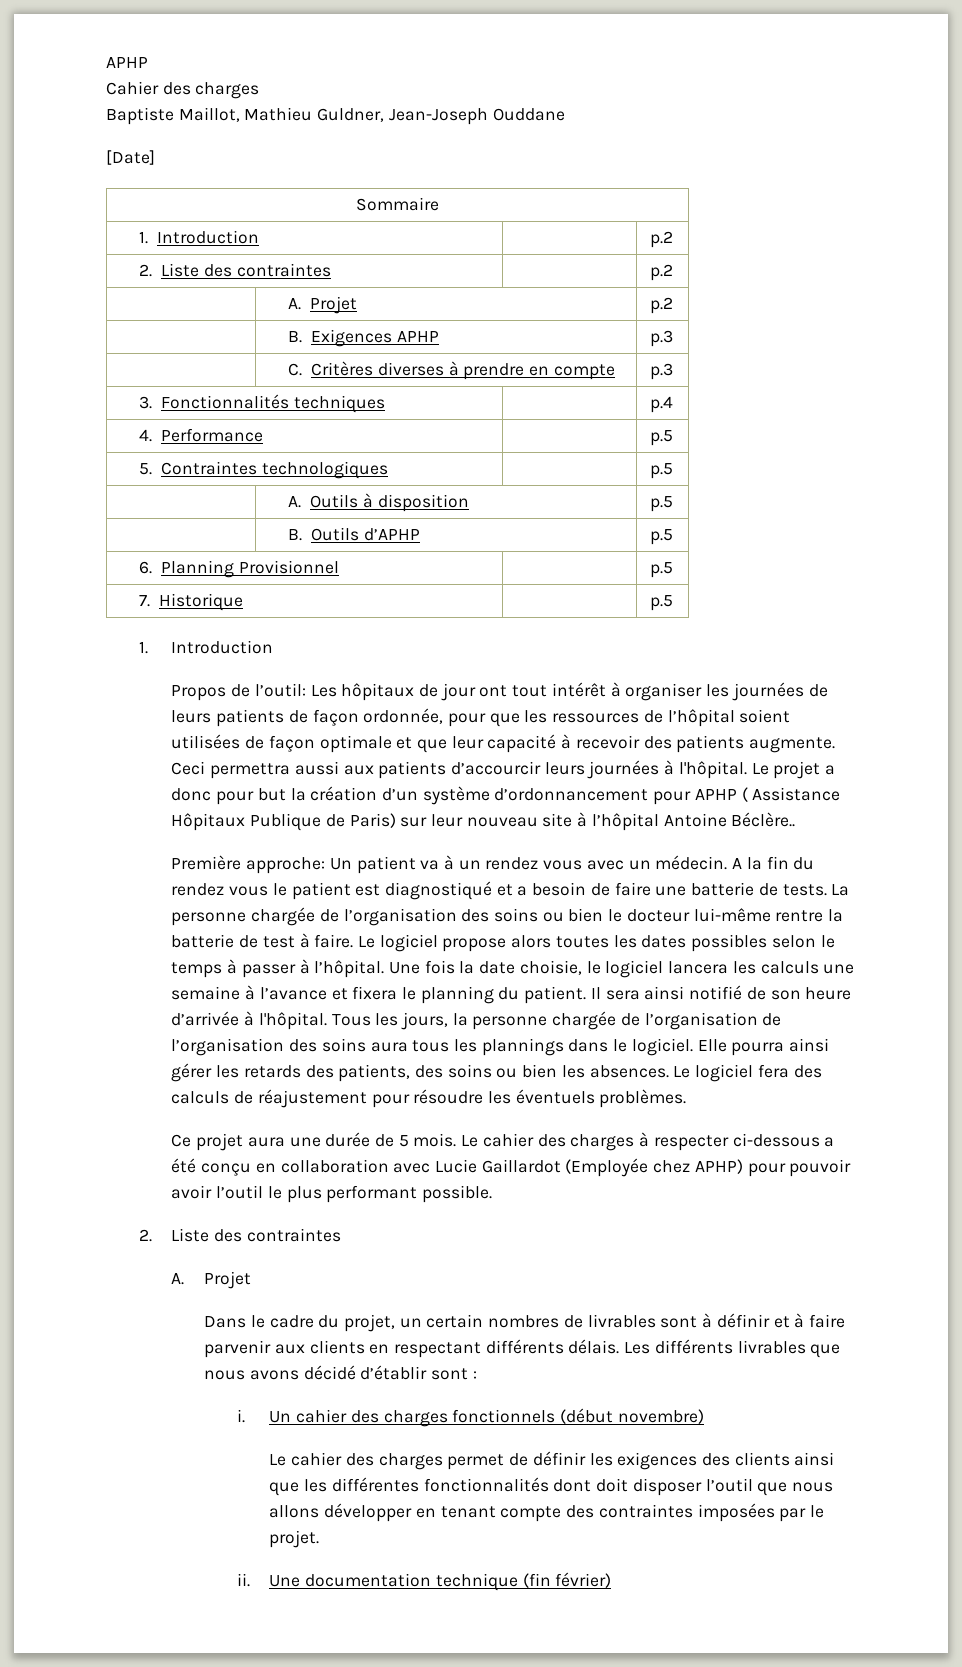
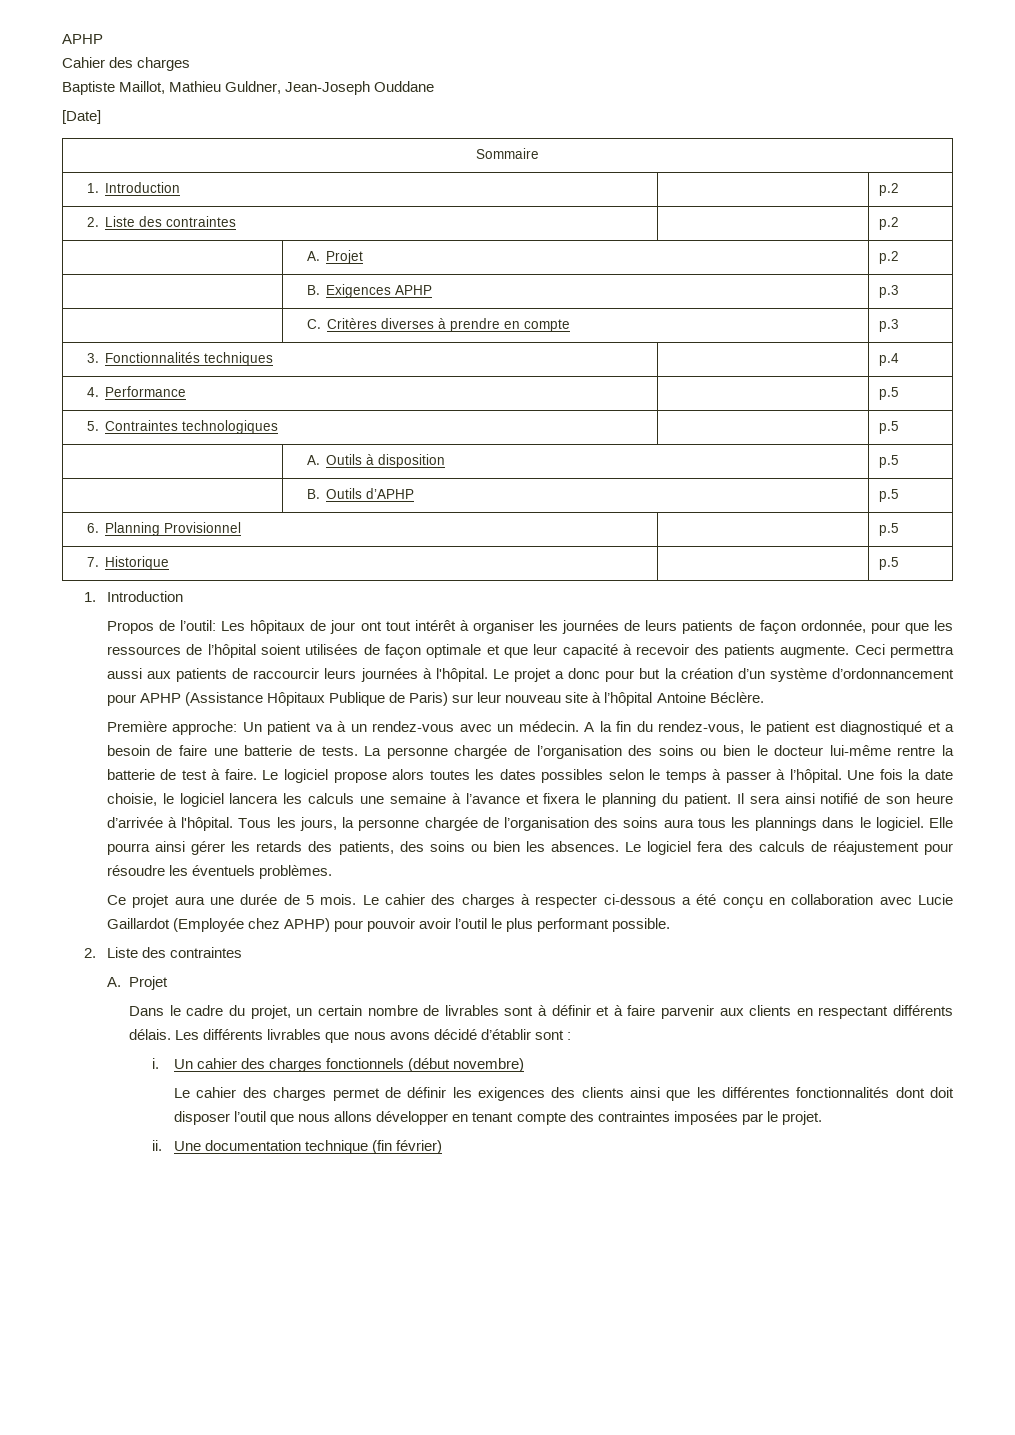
[451,761,542,775] d’accourcir -> [232,668,320,679] de raccourcir
[741,787,841,802] ( Assistance -> [184,692,263,706] (Assistance
[731,812,796,827] Béclère.. -> [709,692,764,703] Béclère.
[485,857,583,870] rendez vous -> [372,721,455,732] rendez-vous
[171,883,269,896] rendez vous -> [658,721,745,734] rendez-vous,
[762,1013,782,1026] [171,1038,285,1056] de l’organisation -> (589, 824) none
[488,1315,560,1328] nombres -> [367,1005,418,1016] nombre

